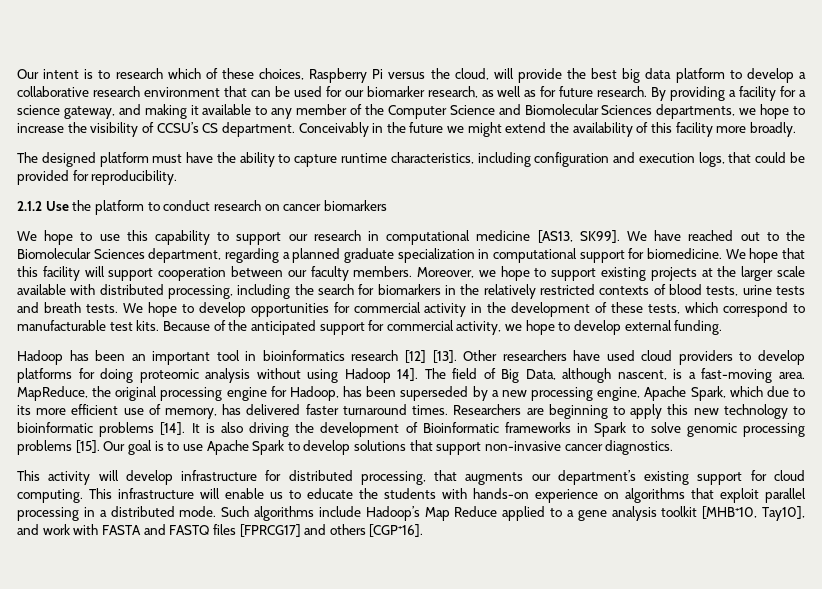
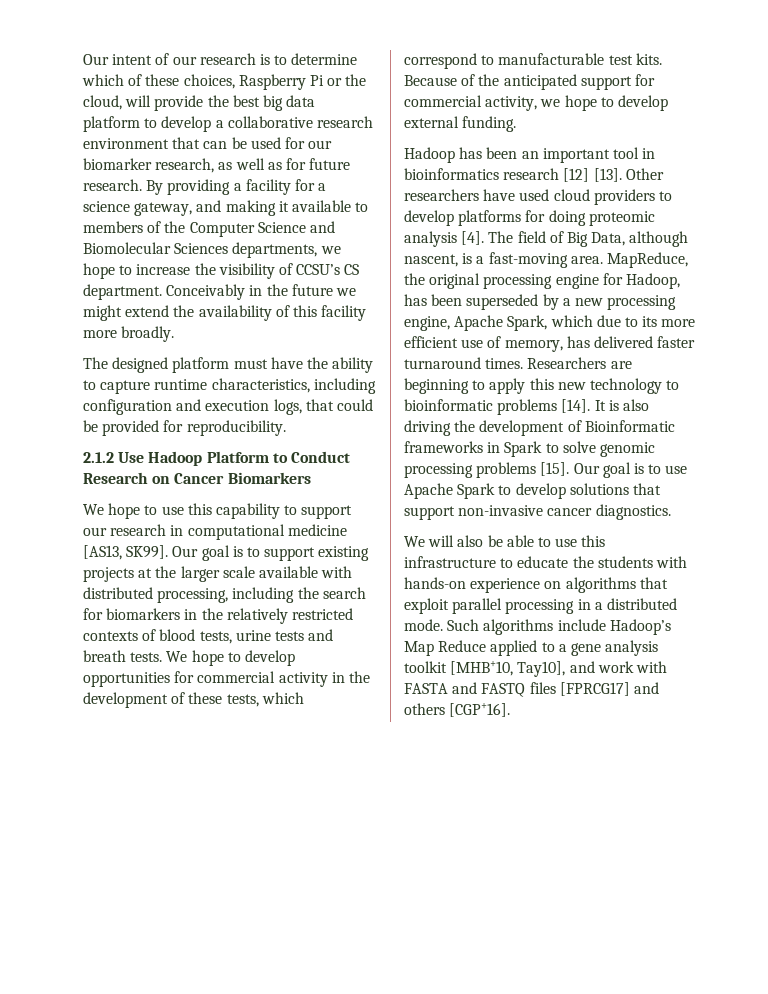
[84,68,163,79] is to research -> [155,53,358,65] of our research is to determine
[388,72,426,79] versus -> [327,78,343,86] or
[271,104,348,119] any member -> [83,221,143,233] members
[72,200,387,215] the platform to conduct research on cancer biomarkers -> [148,451,350,466] [83,472,311,484] Hadoop Platform to Conduct Research on Cancer Biomarkers
[627,230,806,241] [17,248,805,263] [17,266,530,281] We have reached out to the Biomolecular Sciences department, regarding a planned graduate specialization in computational support for biomedicine. We hope that this facility will support cooperation between our faculty members. Moreover, we hope -> [172,545,243,561] Our goal is
[256,368,419,383] without using Hadoop 14]. -> [461,231,485,245] [4].
[17,470,805,485] [17,488,283,503] This activity will develop infrastructure for distributed processing, that augments our department’s existing support for cloud computing. This infrastructure will enable us -> [404,535,606,547] [404,556,496,568] We will also be able to use this infrastructure

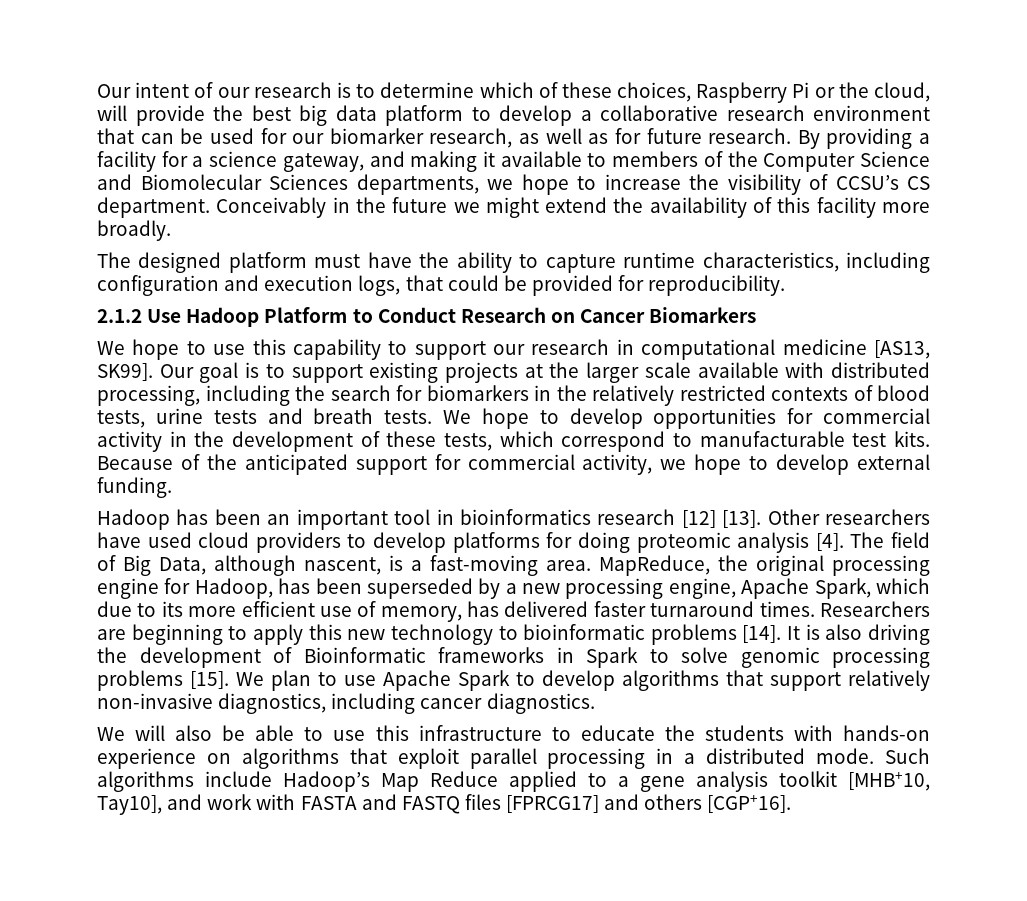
[573,462,644,478] Our goal is -> [236,670,311,691] We plan
[569,483,629,495] solutions -> [622,670,719,691] algorithms
[458,505,544,516] non-invasive -> [848,670,930,691] [97,693,416,714] relatively non-invasive diagnostics, including

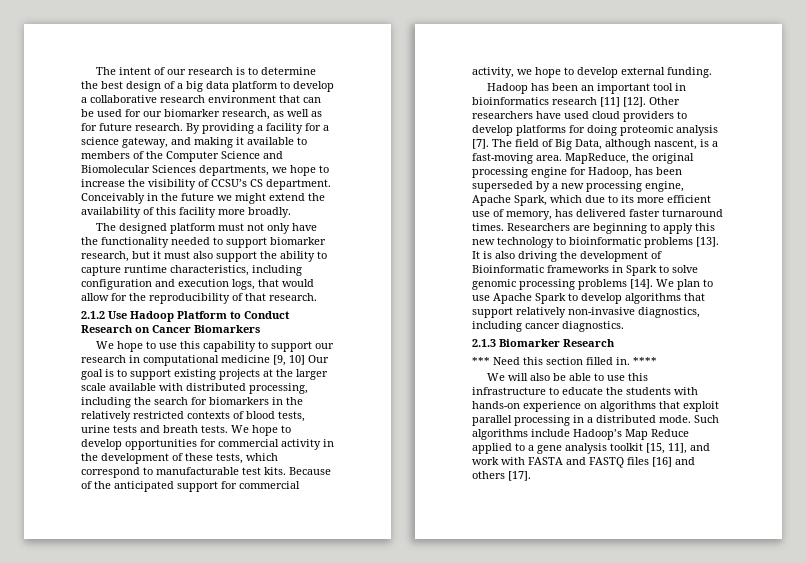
[97,84,131,98] Our -> [96,67,117,75] The
[479,82,930,103] [97,105,291,126] which of these choices, Raspberry Pi or the cloud, will provide the best -> [81,81,183,92] the best design of a
[367,252,412,268] have -> [247,223,318,234] [81,237,326,248] [81,251,257,262] not only have the functionality needed to support biomarker research, but it must also support
[447,275,786,296] could be provided for reproducibility. -> [282,279,314,287] [81,293,317,304] would allow for the reproducibility of that research.
[873,340,930,359] [97,363,153,381] [AS13, SK99]. -> [273,355,305,366] [9, 10]
[681,510,762,528] [12] [13]. -> [600,97,646,107] [11] [12].
[815,533,844,551] [4]. -> [472,139,489,149] [7].
[742,625,782,643] [14]. -> [696,237,719,247] [13].
[190,671,229,689] [15]. -> [630,279,653,289] [14].
(595, 703) none -> [472,339,615,347] [472,357,657,365] // 2.1.3 Biomarker Research // *** Need this section filled in. ****
[848,772,930,791] [97,795,162,815] [MHB+10, Tay10], -> [646,443,687,454] [15, 11],
[506,795,600,813] [FPRCG17] -> [652,457,672,467] [16]
[707,795,792,813] [CGP+16]. -> [508,471,531,481] [17].

